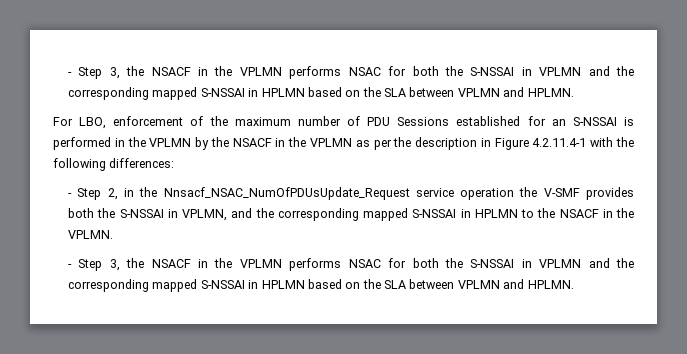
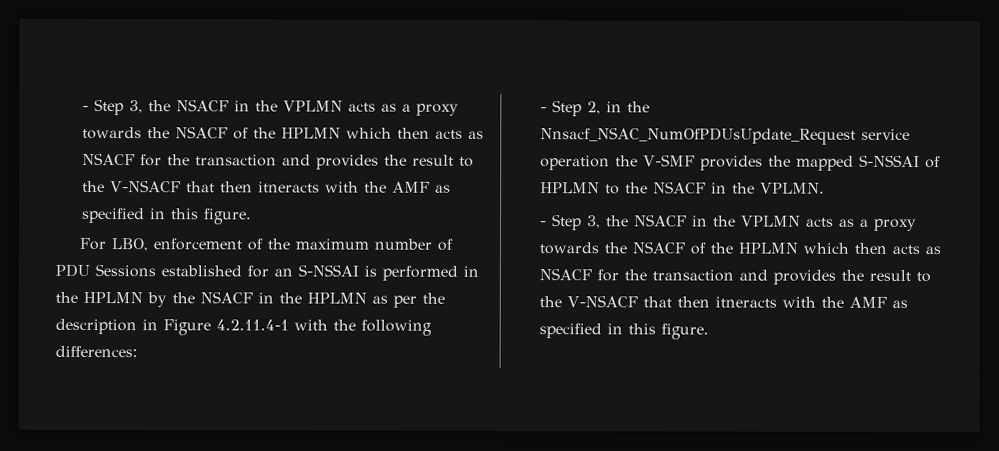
[68,66,634,79] [68,87,574,100] - Step 3, the NSACF in the VPLMN performs NSAC for both the S-NSSAI in VPLMN and the corresponding mapped S-NSSAI in HPLMN based on the SLA between VPLMN and HPLMN. -> [82,99,460,116] [82,126,485,140] [82,152,475,170] [82,180,452,193] [82,207,253,225] - Step 3, the NSACF in the VPLMN acts as a proxy towards the NSACF of the HPLMN which then acts as NSACF for the transaction and provides the result to the V-NSACF that then itneracts with the AMF as specified in this figure.
[149,138,192,147] VPLMN -> [83,291,143,304] HPLMN
[309,138,352,147] VPLMN -> [307,292,367,304] HPLMN
[68,208,471,221] both the S-NSSAI in VPLMN, and the corresponding mapped S-NSSAI in -> [768,154,942,171] the mapped S-NSSAI of
[289,258,634,271] [68,279,574,292] performs NSAC for both the S-NSSAI in VPLMN and the corresponding mapped S-NSSAI in HPLMN based on the SLA between VPLMN and HPLMN. -> [805,217,918,232] [539,241,942,255] [539,268,932,285] [539,295,909,309] [539,323,710,340] acts as a proxy towards the NSACF of the HPLMN which then acts as NSACF for the transaction and provides the result to the V-NSACF that then itneracts with the AMF as specified in this figure.

